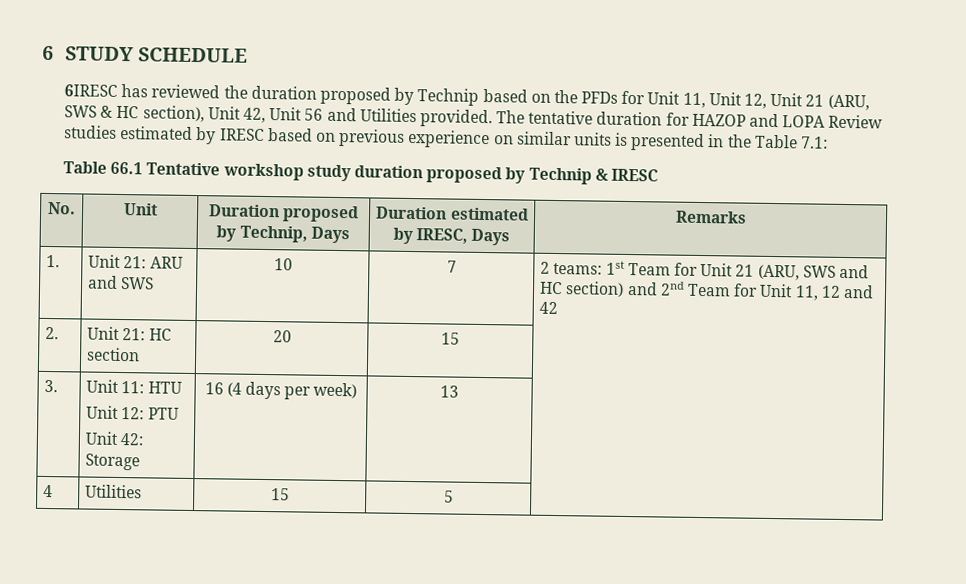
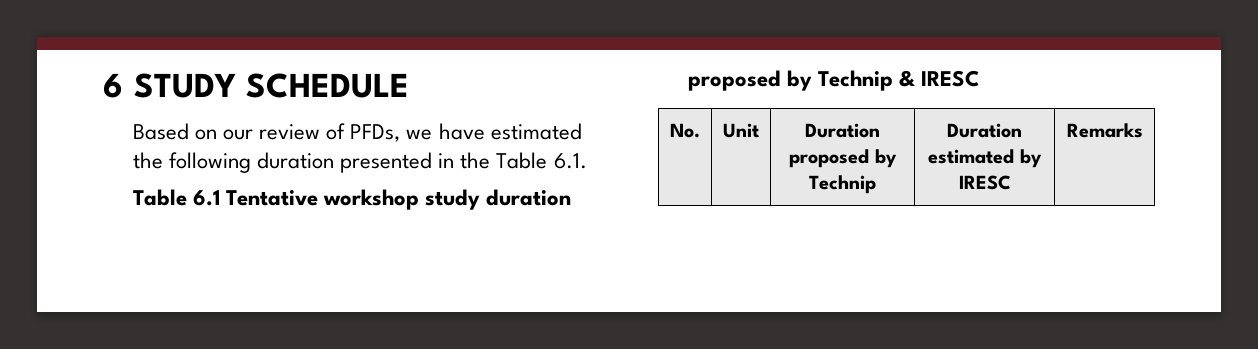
[64,84,870,111] [64,105,884,129] [64,125,629,149] 6IRESC has reviewed the duration proposed by Technip based on the PFDs for Unit 11, Unit 12, Unit 21 (ARU, SWS & HC section), Unit 42, Unit 56 and Utilities provided. The tentative duration for HAZOP and LOPA Review studies estimated by IRESC based on previous experience on similar units is -> [133,123,582,142] [133,152,335,173] Based on our review of PFDs, we have estimated the following duration
[801,136,829,149] [63,161,144,175] 7.1: // Table 66.1 -> [553,153,587,169] [133,189,221,206] 6.1. // Table 6.1
[239,225,350,244] Technip, Days -> [809,175,876,194] Technip
[416,228,511,246] IRESC, Days -> [958,175,1011,190] IRESC
[46,254,61,268] [88,254,183,269] [88,275,155,290] [273,258,293,271] [446,260,457,273] [540,260,869,281] [539,281,874,301] [539,301,559,315] [45,326,60,340] [87,326,172,341] [87,347,141,362] [272,330,292,343] [441,332,460,345] [44,379,59,393] [86,379,182,394] [86,405,179,420] [85,431,145,446] [85,453,141,471] [204,381,358,400] [440,385,459,398] [43,484,54,498] [85,484,143,499] [270,488,290,501] [443,490,454,503] // 1. | Unit 21: ARU and SWS | 10 | 7 | 2 teams: 1st Team for Unit 21 (ARU, SWS and HC section) and 2nd Team for Unit 11, 12 and 42 // 2. | Unit 21: HC section | 20 | 15 | // 3. | Unit 11: HTU // Unit 12: PTU // Unit 42: Storage | 16 (4 days per week) | 13 | // 4 | Utilities | 15 | 5 | -> (1143, 130) none

